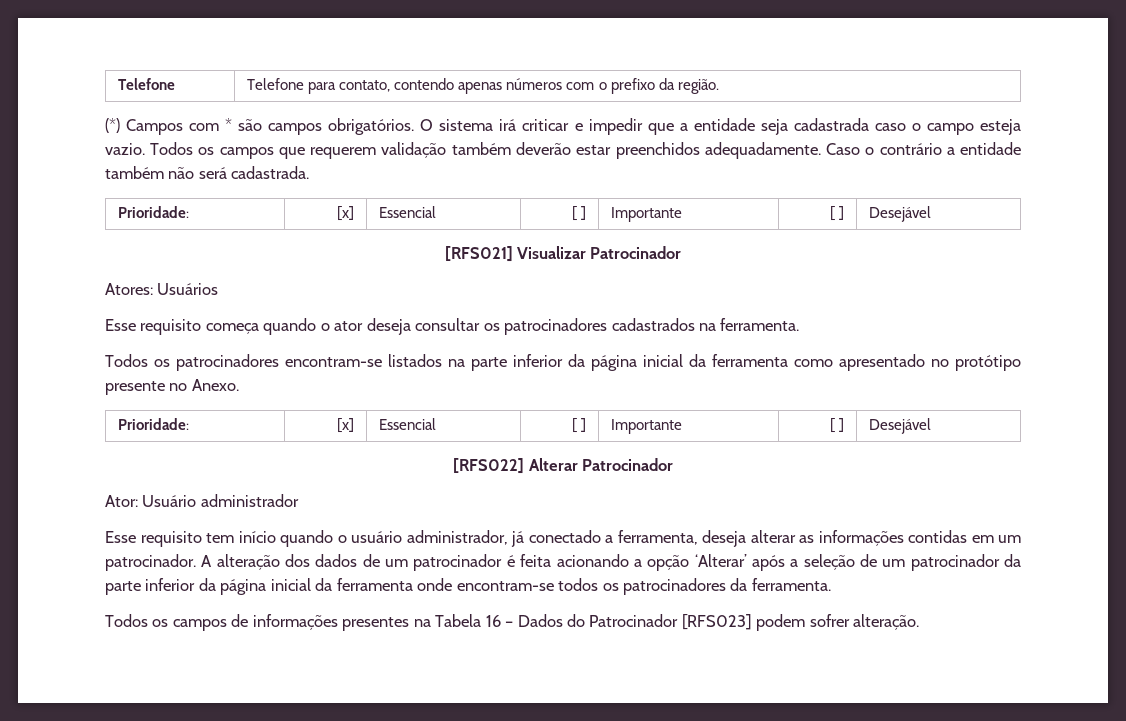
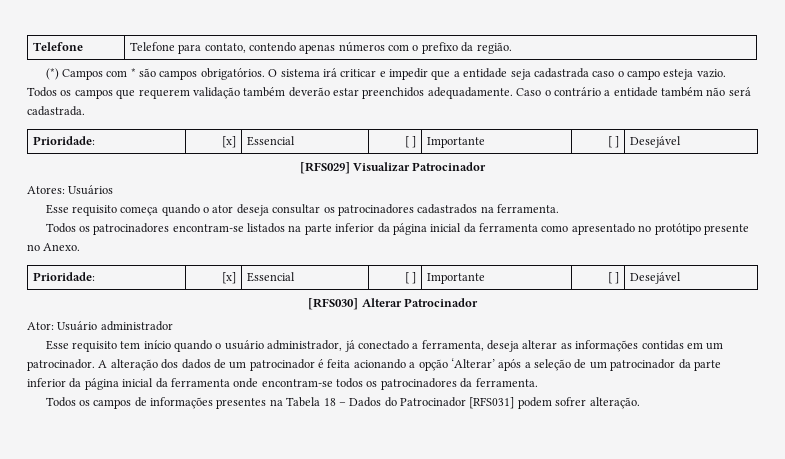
[444,246,513,262] [RFS021] -> [299,162,350,174] [RFS029]
[453,458,525,474] [RFS022] -> [308,298,359,310] [RFS030]
[485,615,501,627] 16 -> [323,398,336,406] 18
[681,614,752,630] [RFS023] -> [469,397,515,409] [RFS031]

